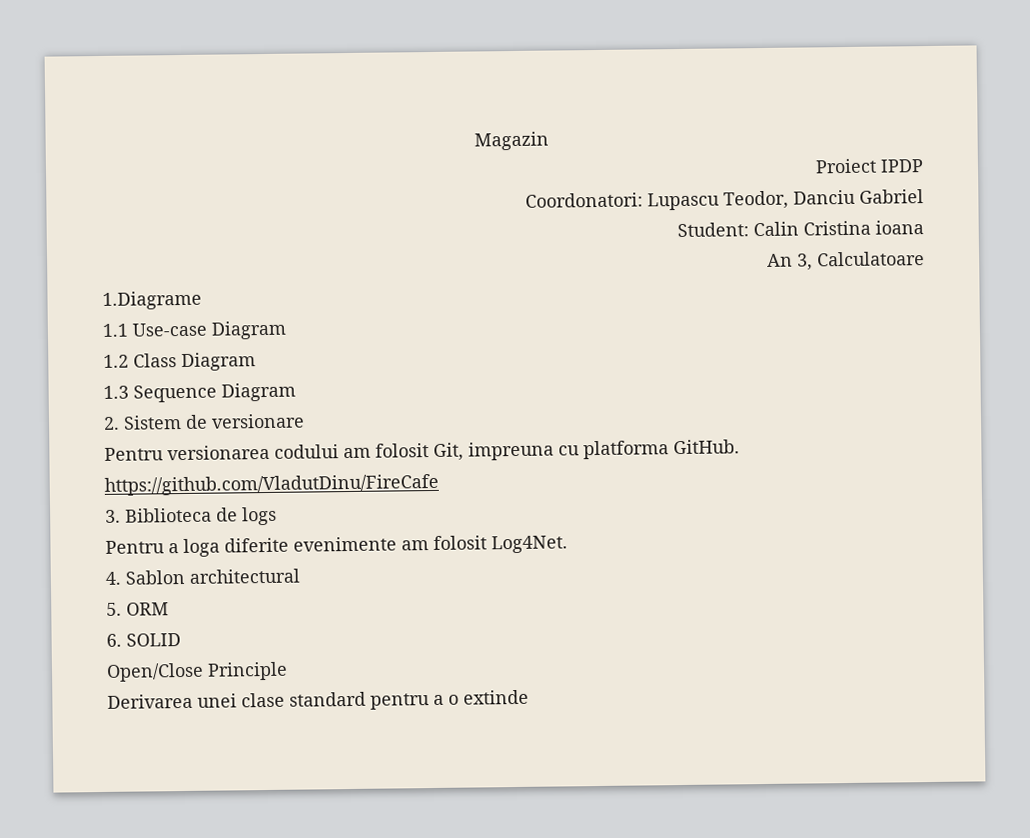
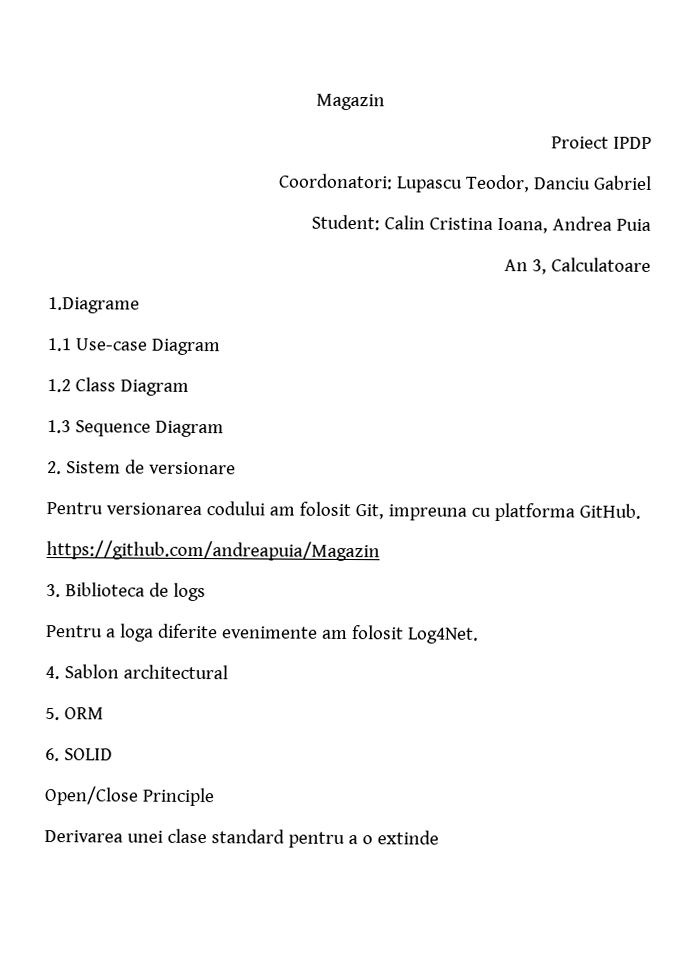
[875,220,924,235] ioana -> [497,216,651,234] Ioana, Andrea Puia
[104,473,439,496] https://github.com/VladutDinu/FireCafe -> [46,540,380,562] https://github.com/andreapuia/Magazin

